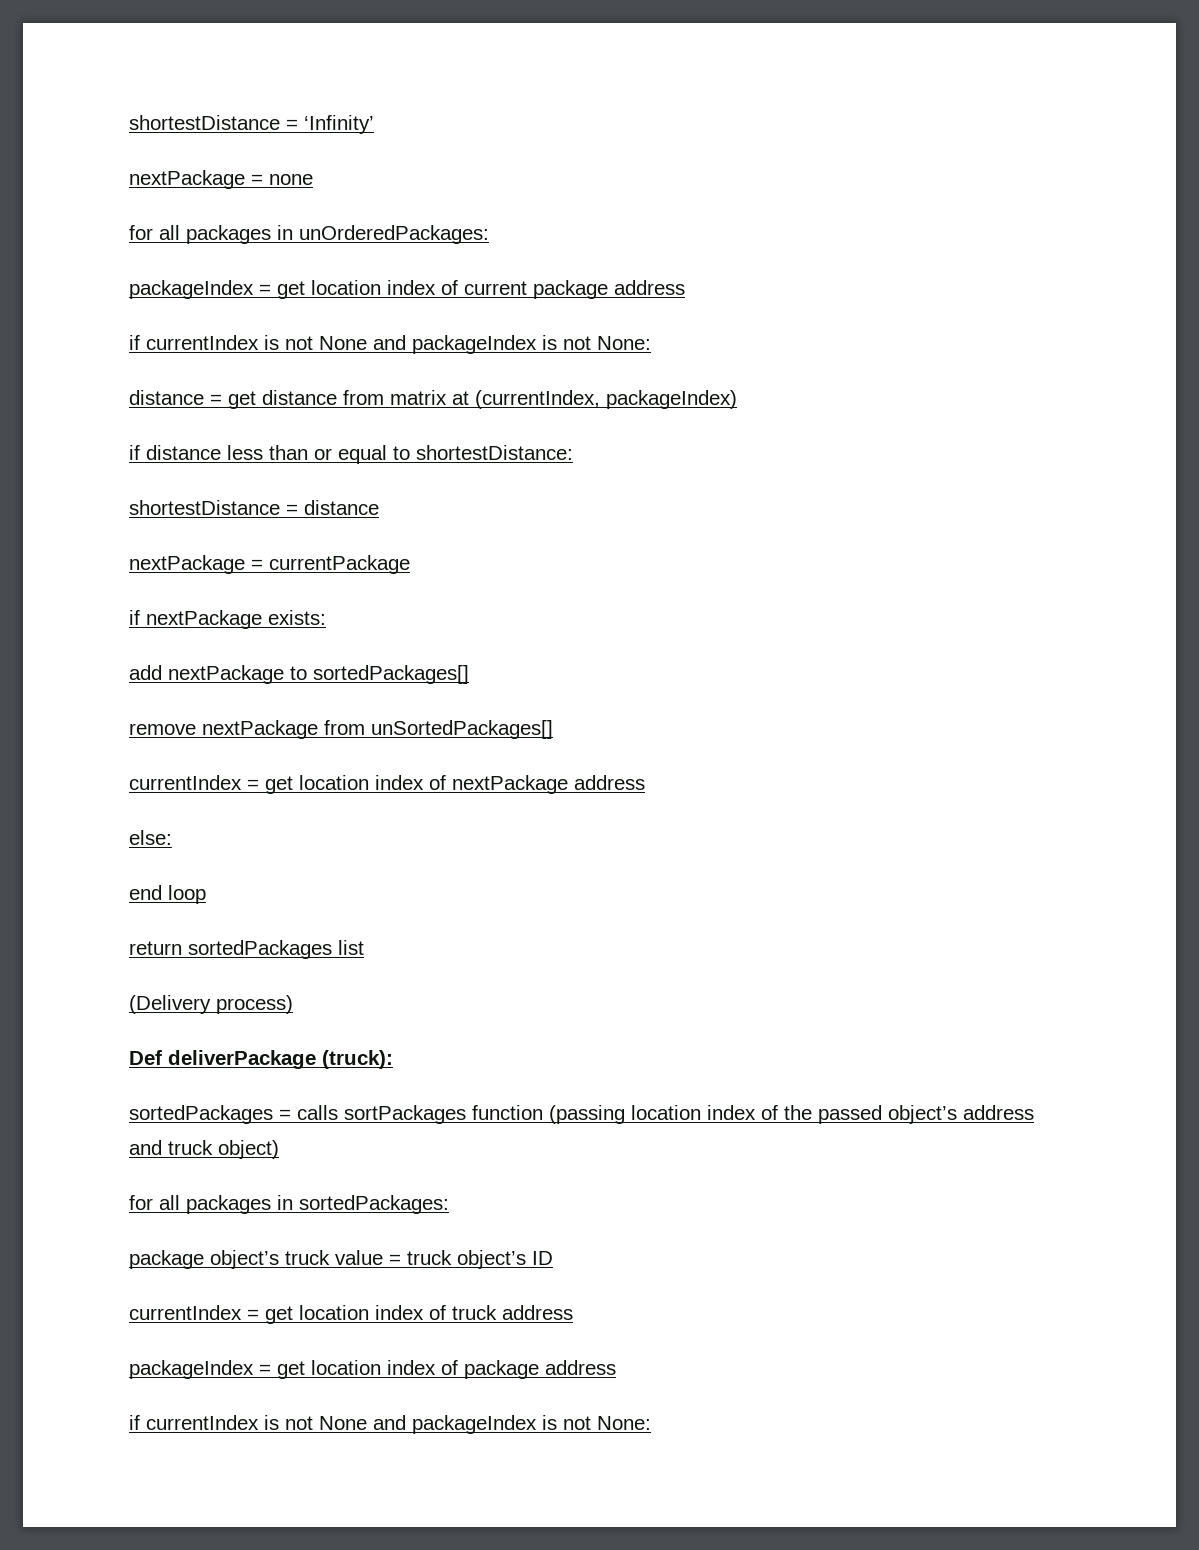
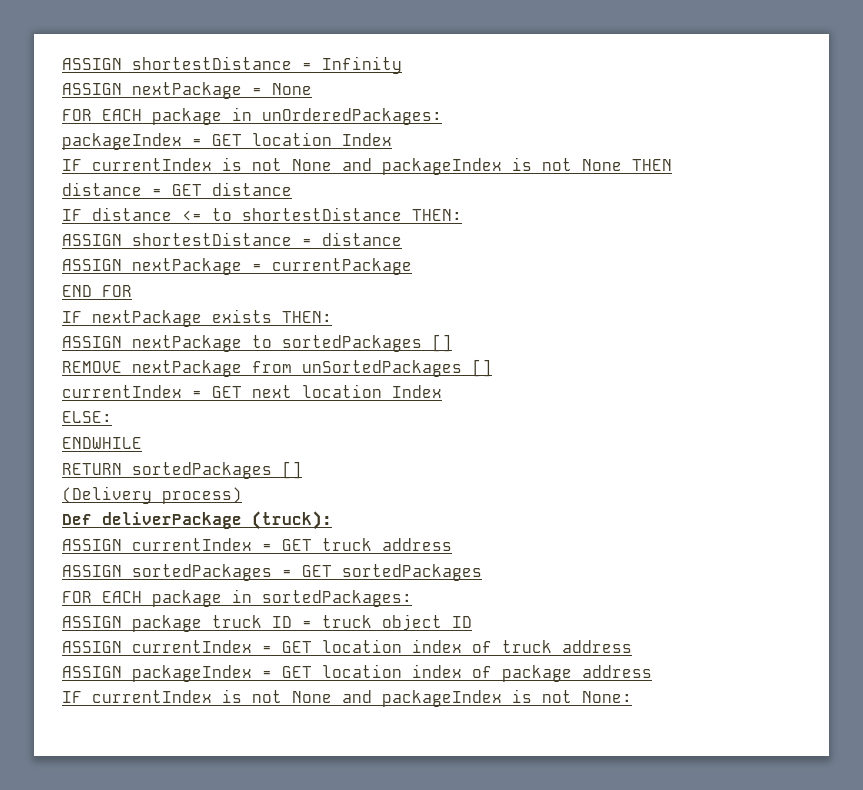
[129,115,374,134] [129,170,313,189] [129,225,489,244] [129,280,685,299] [129,335,651,354] [129,390,737,409] [129,445,573,464] [129,500,379,515] [129,555,410,574] [129,610,326,629] [129,665,469,684] [129,720,553,739] [129,775,645,794] [129,830,172,845] [129,885,206,904] [129,940,364,959] [129,995,293,1014] [129,1050,393,1069] [129,1105,1034,1124] [129,1140,279,1159] [129,1195,449,1214] [129,1250,553,1269] [129,1305,573,1324] [129,1360,616,1379] [129,1415,651,1434] shortestDistance = ‘Infinity’ // nextPackage = none // for all packages in unOrderedPackages: // packageIndex = get location index of current package address // if currentIndex is not None and packageIndex is not None: // distance = get distance from matrix at (currentIndex, packageIndex) // if distance less than or equal to shortestDistance: // shortestDistance = distance // nextPackage = currentPackage // if nextPackage exists: // add nextPackage to sortedPackages[] // remove nextPackage from unSortedPackages[] // currentIndex = get location index of nextPackage address // else: // end loop // return sortedPackages list // (Delivery process) // Def deliverPackage (truck): // sortedPackages = calls sortPackages function (passing location index of the passed object’s address and truck object) // for all packages in sortedPackages: // package object’s truck value = truck object’s ID // currentIndex = get location index of truck address // packageIndex = get location index of package address // if currentIndex is not None and packageIndex is not None: -> [62,56,402,74] [62,82,312,99] [62,107,442,125] [62,132,392,150] [62,157,672,175] [62,182,292,196] [62,207,462,221] [62,232,402,246] [62,258,412,275] [62,285,132,297] [62,309,332,327] [62,334,452,352] [62,359,492,377] [62,384,442,398] [62,411,112,423] [62,437,142,449] [62,461,302,479] [62,486,242,504] [62,511,332,530] [62,538,452,551] [62,564,482,581] [62,589,412,607] [62,614,472,632] [62,639,632,653] [62,664,652,682] [62,689,632,707] ASSIGN shortestDistance = Infinity // ASSIGN nextPackage = None // FOR EACH package in unOrderedPackages: // packageIndex = GET location Index // IF currentIndex is not None and packageIndex is not None THEN // distance = GET distance // IF distance <= to shortestDistance THEN: // ASSIGN shortestDistance = distance // ASSIGN nextPackage = currentPackage // END FOR // IF nextPackage exists THEN: // ASSIGN nextPackage to sortedPackages [] // REMOVE nextPackage from unSortedPackages [] // currentIndex = GET next location Index // ELSE: // ENDWHILE // RETURN sortedPackages [] // (Delivery process) // Def deliverPackage (truck): // ASSIGN currentIndex = GET truck address // ASSIGN sortedPackages = GET sortedPackages // FOR EACH package in sortedPackages: // ASSIGN package truck ID = truck object ID // ASSIGN currentIndex = GET location index of truck address // ASSIGN packageIndex = GET location index of package address // IF currentIndex is not None and packageIndex is not None:

